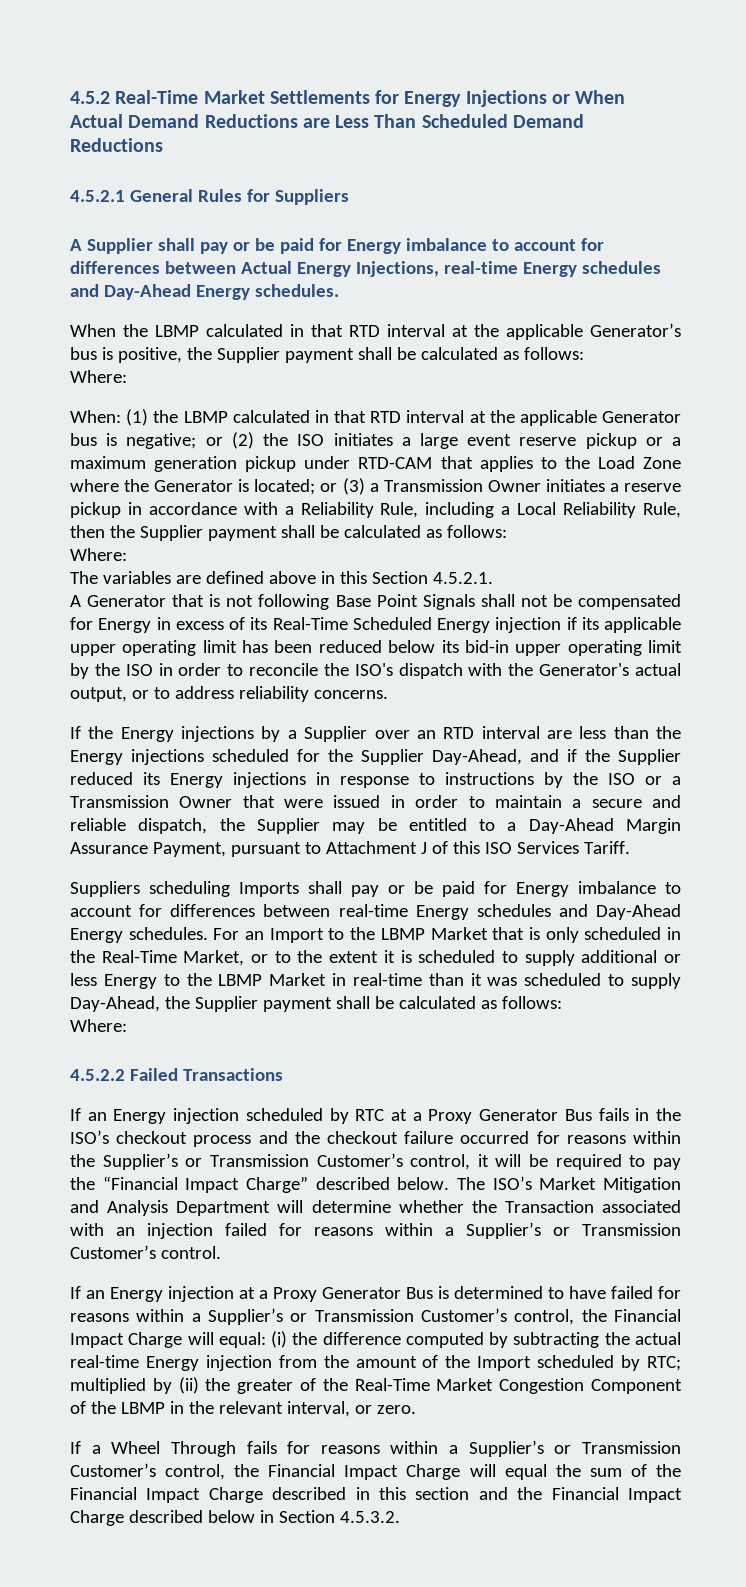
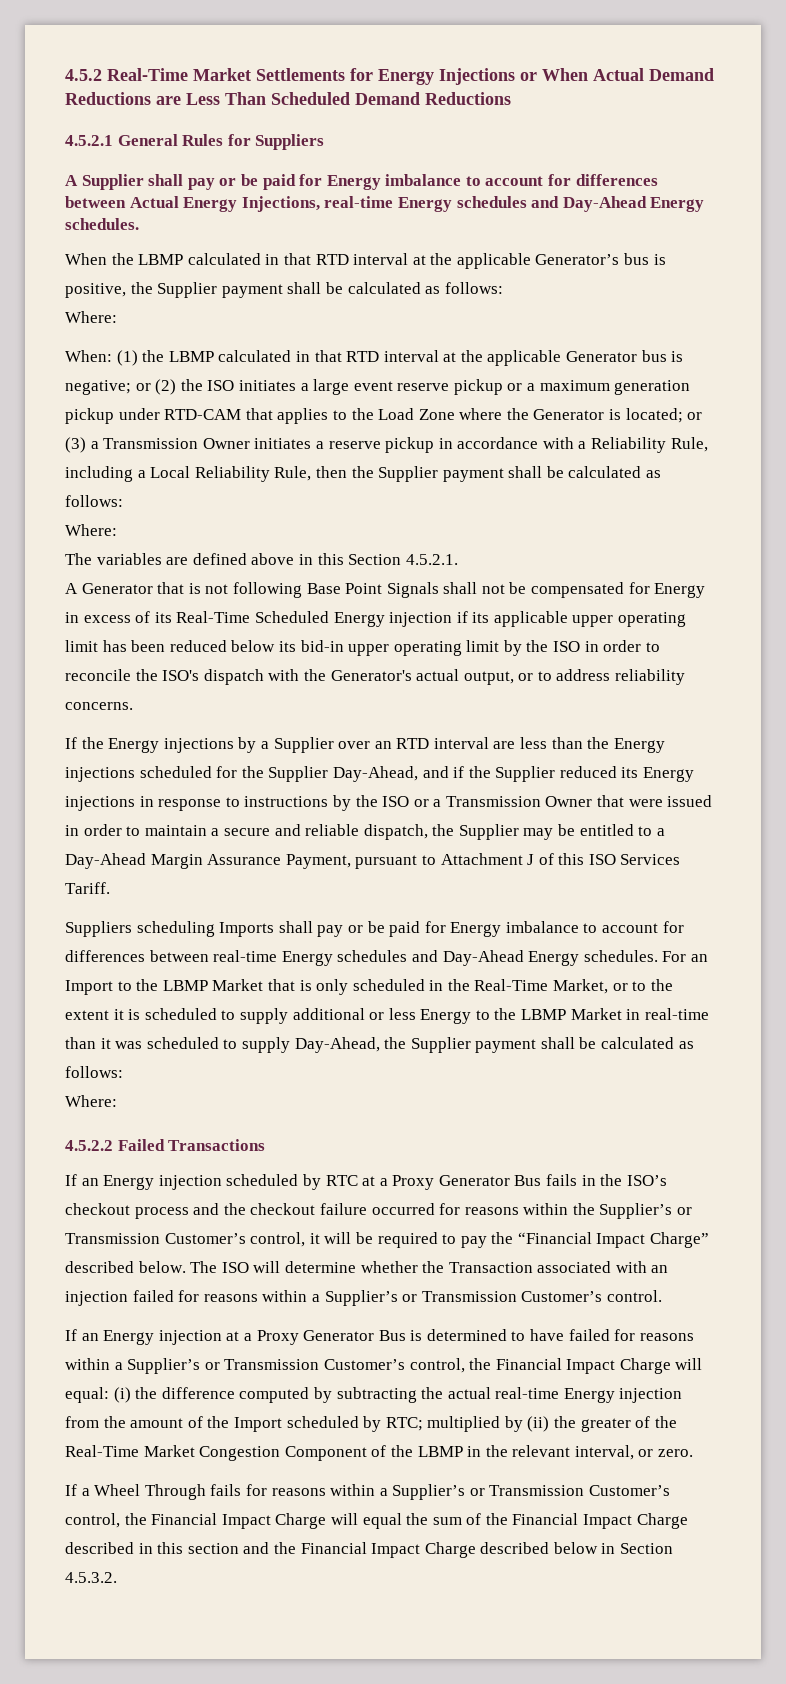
[492,1176,681,1193] [70,1200,271,1216] ISO’s Market Mitigation and Analysis Department -> [221,1262,249,1273] ISO

